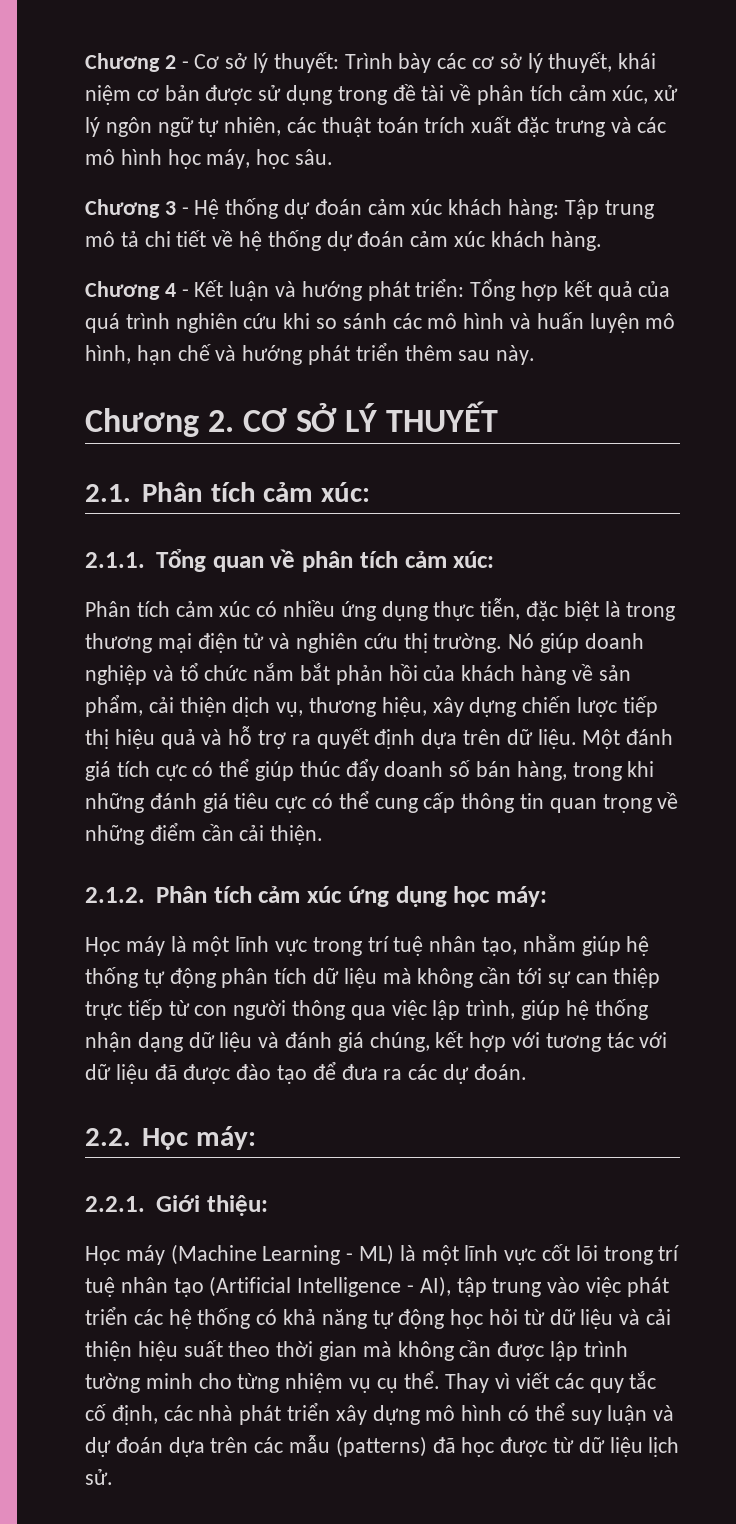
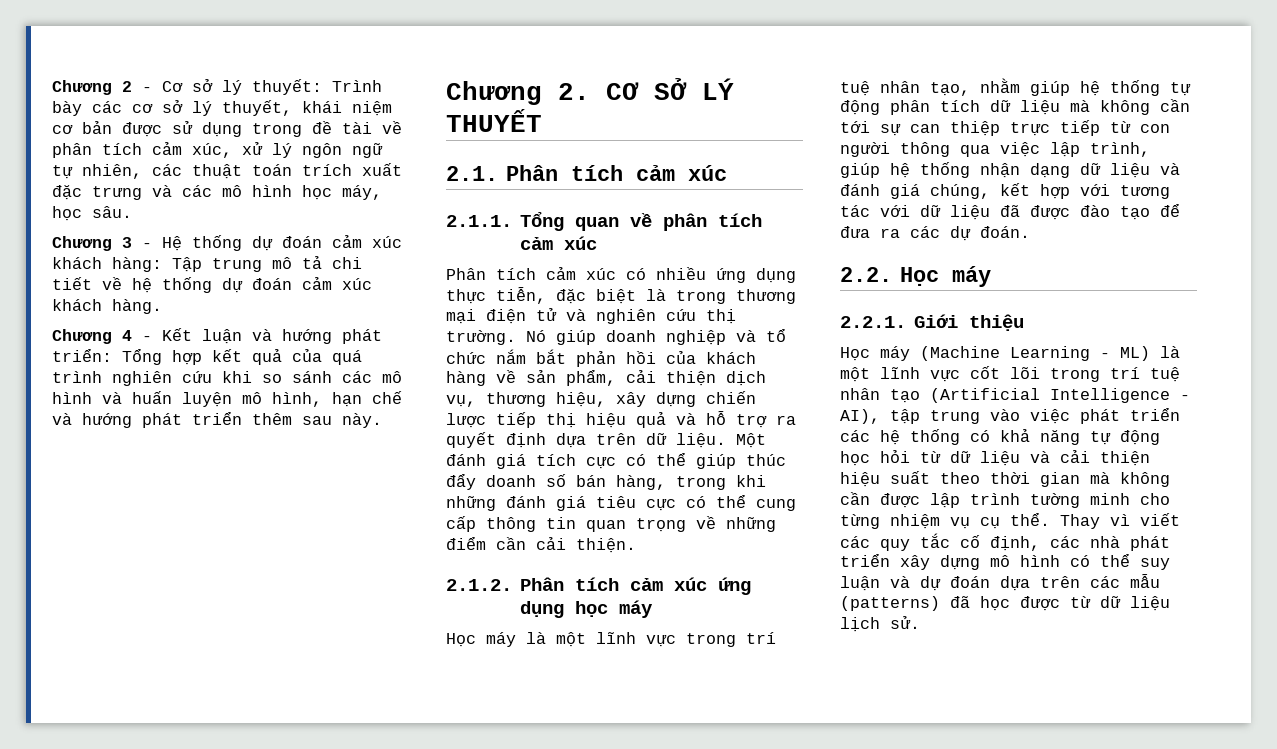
[321,482,371,502] xúc: -> [688,165,728,181] xúc
[453,551,495,568] xúc: -> [564,236,598,250] xúc
[496,886,547,907] máy: -> [619,600,654,618] máy
[195,1126,256,1150] máy: -> [952,266,992,287] máy
[206,1195,268,1216] thiệu: -> [969,314,1025,331] thiệu

